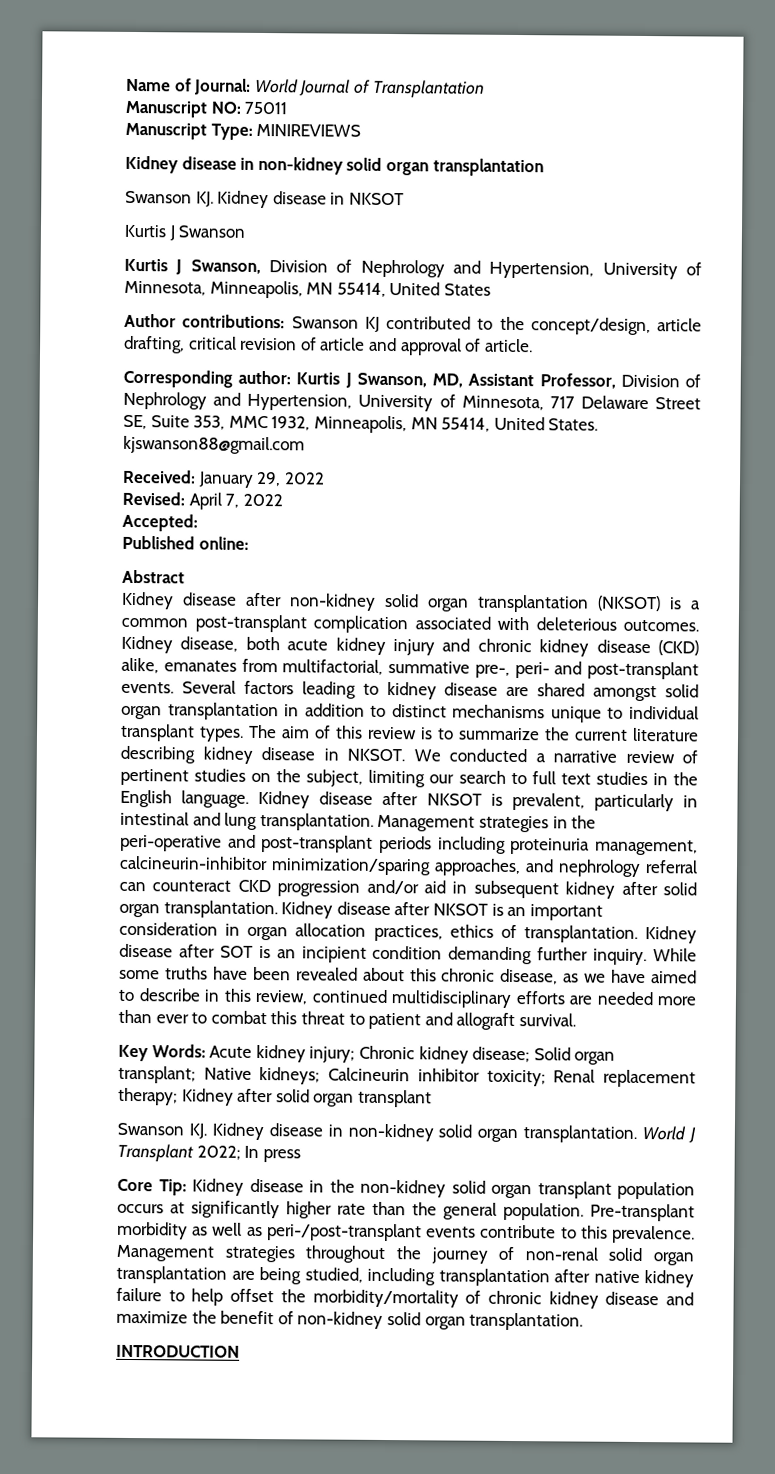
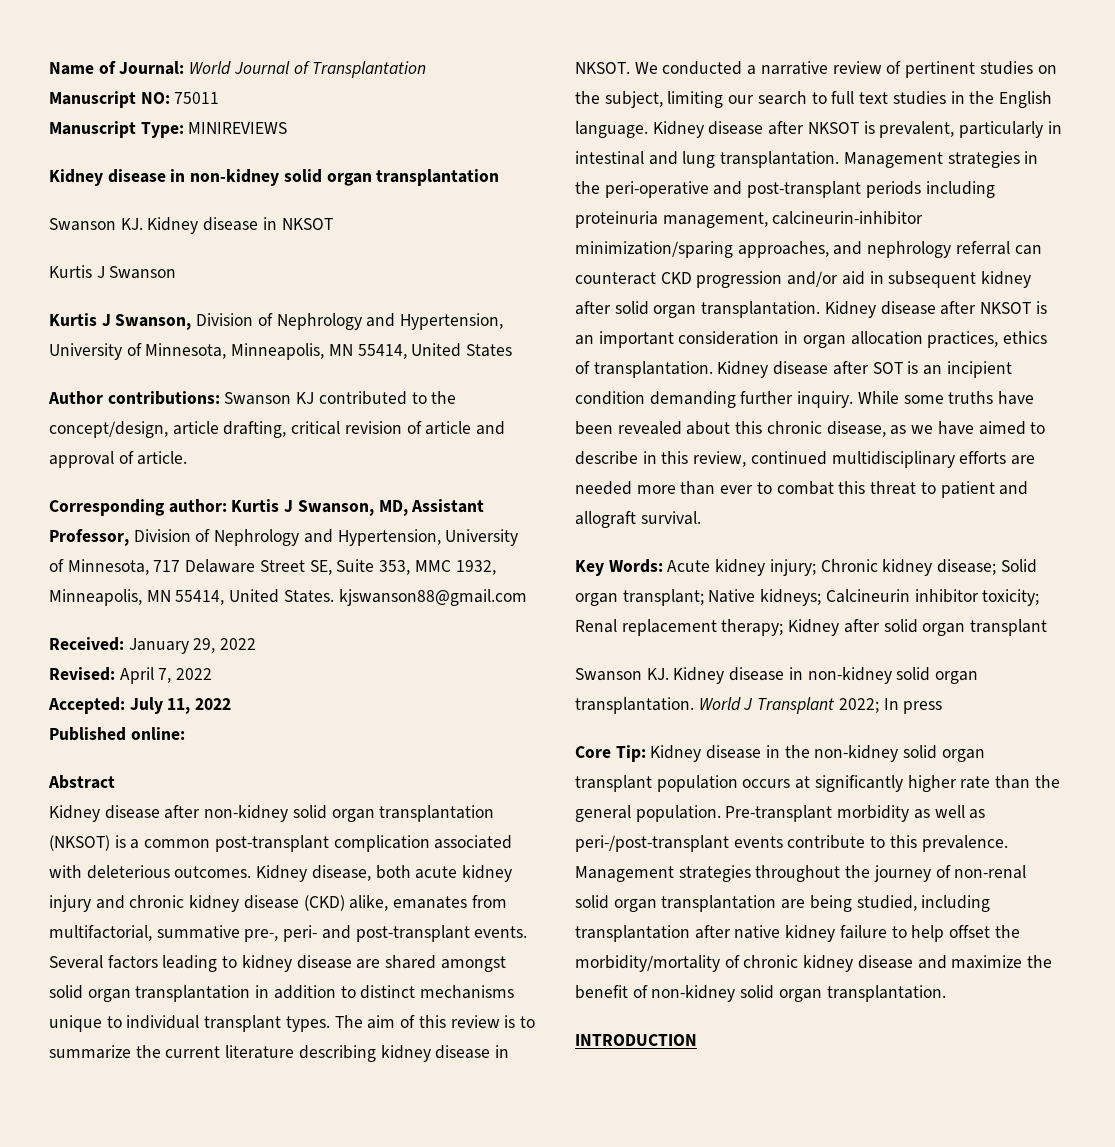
(198, 522) none -> [129,697,232,714] July 11, 2022

